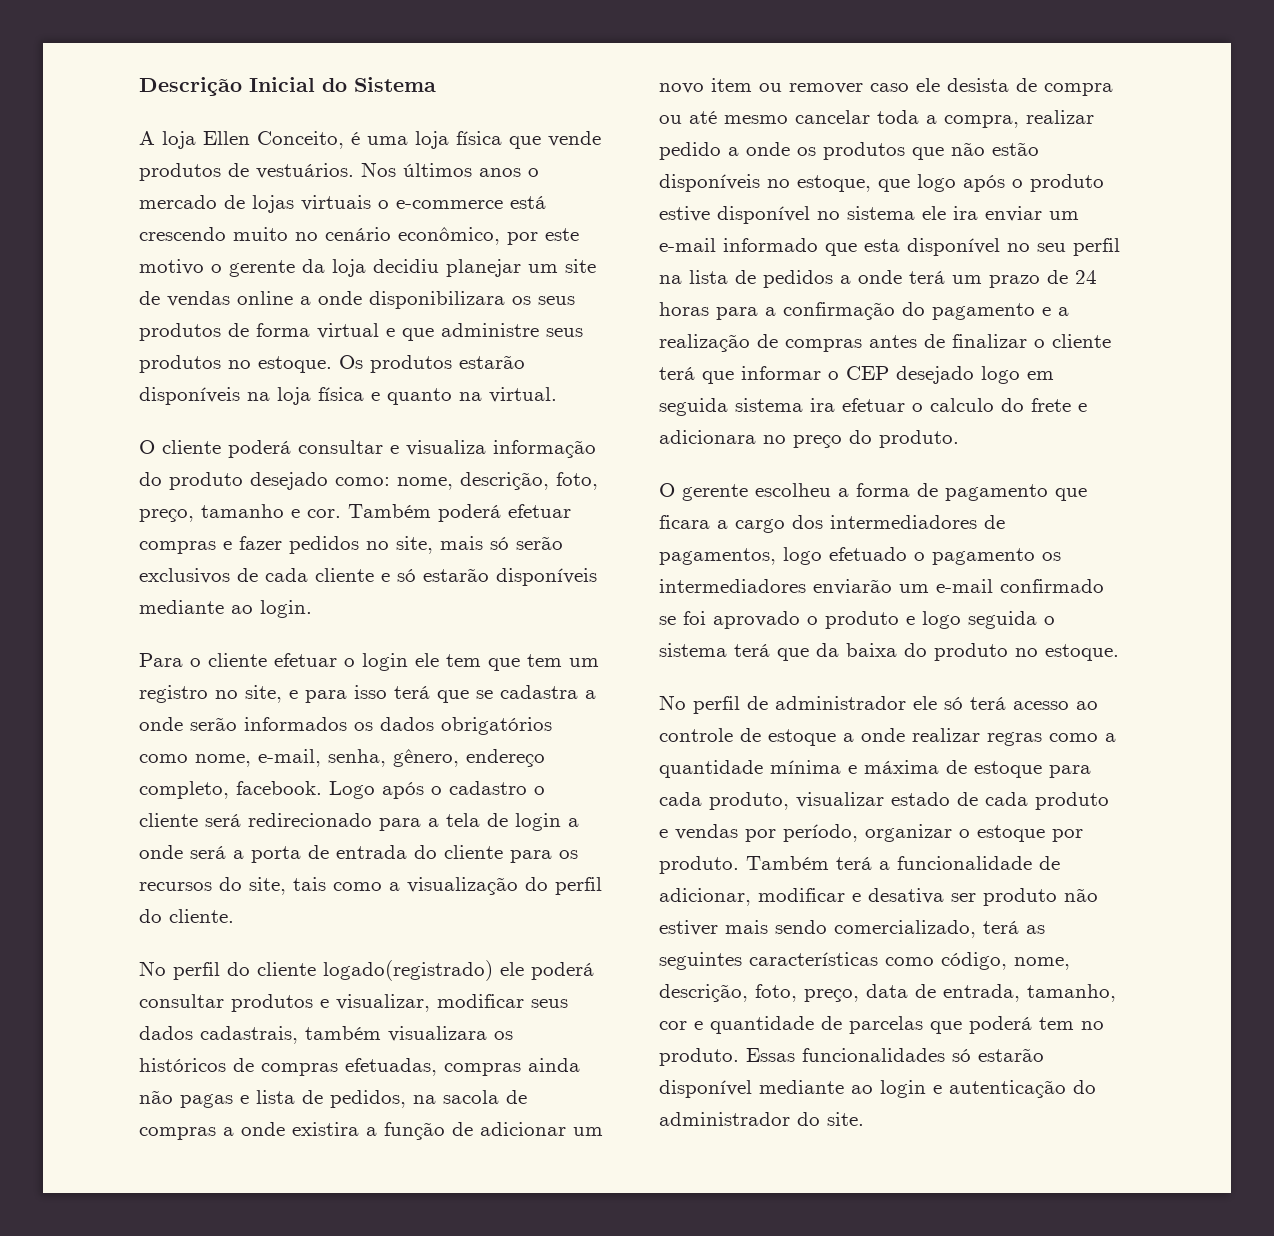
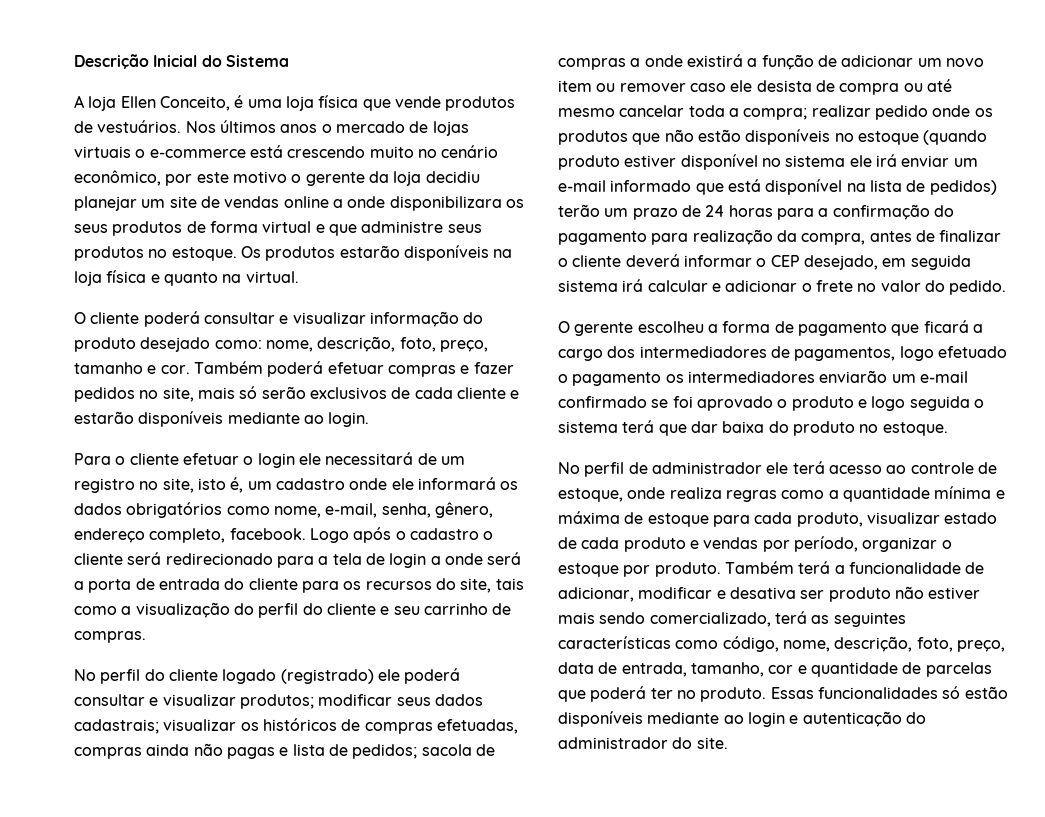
[406,440,486,456] visualiza -> [292,312,366,324] visualizar
[397,569,416,582] só -> (520, 394) none
[446,654,562,671] tem que tem -> [325,452,437,465] necessitará de
[289,685,596,703] [139,717,347,731] e para isso terá que se cadastra a onde serão informados -> [197,477,496,493] isto é, um cadastro onde ele informará
[169,909,234,923] cliente. -> [326,603,512,615] [74,631,146,643] cliente e seu carrinho de compras.
[323,960,493,981] logado(registrado) -> [222,669,374,684] logado (registrado)
[231,994,568,1012] [139,1026,487,1044] produtos e visualizar, modificar seus dados cadastrais, também visualizara -> [149,694,483,709] [74,719,237,734] e visualizar produtos; modificar seus dados cadastrais; visualizar
[330,1090,436,1108] pedidos, na -> [352,744,418,759] pedidos;
[292,1122,359,1136] existira -> [686,54,743,67] existirá
[944,115,1019,128] compra, -> [743,108,808,120] compra;
[728,147,739,156] a -> (928, 112) none
[797,174,1104,192] [659,206,710,222] estoque, que logo após o produto estive -> [857,130,988,145] [558,155,677,170] estoque (quando produto estiver
[953,206,978,220] ira -> [875,154,897,167] irá
[864,238,1120,256] [659,270,945,288] esta disponível no seu perfil na lista de pedidos a onde terá -> [727,179,997,195] [558,204,600,217] está disponível na lista de pedidos) terão
[1042,307,1069,316] [659,334,862,352] e a realização de compras -> [651,229,866,245] para realização da compra,
[659,367,734,384] terá que -> [625,254,680,267] deverá
[896,366,1020,384] desejado logo -> [803,255,878,270] desejado,
[810,398,1087,412] [659,430,959,448] ira efetuar o calculo do frete e adicionara no preço do produto. -> [622,279,1007,295] irá calcular e adicionar o frete no valor do pedido.
[659,515,710,529] ficara -> [923,320,969,333] ficará
[816,643,839,657] da -> [690,421,718,433] dar
[944,697,963,710] só -> (789, 468) none
[768,728,980,746] estoque a onde realizar -> [558,487,722,502] estoque, onde realiza
[1039,1017,1074,1030] tem -> [650,688,673,699] ter
[978,1048,1044,1062] [659,1080,752,1098] estarão disponível -> [964,686,1008,699] [558,711,643,727] estão disponíveis

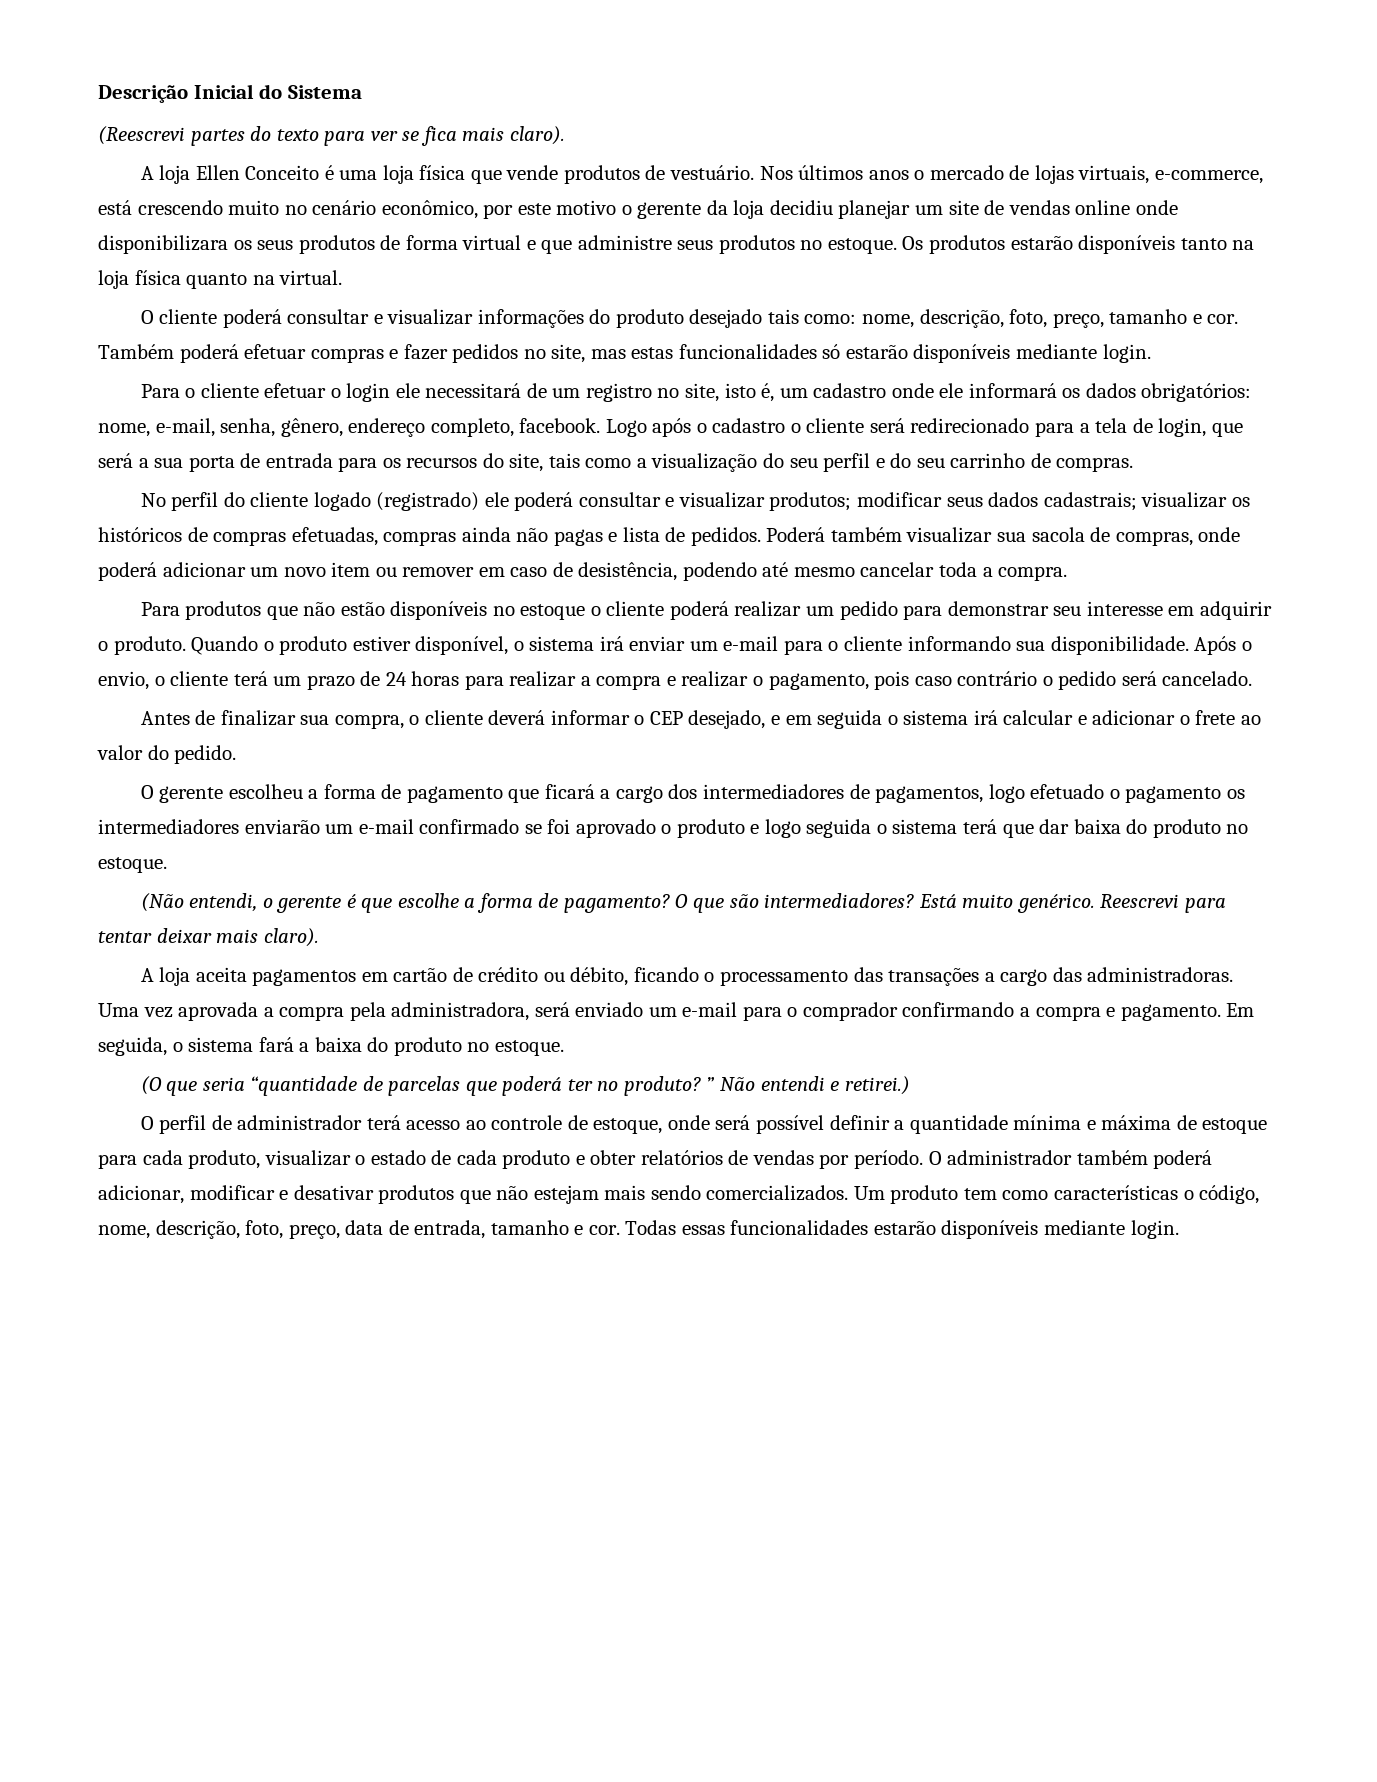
(289, 61) none -> [98,126,565,146] // (Reescrevi partes do texto para ver se fica mais claro).
[159,96,230,111] Conceito, -> [245,165,320,180] Conceito
[97,120,182,133] vestuários. -> [670,165,755,180] vestuário.
[74,146,246,158] virtuais o e-commerce -> [1078,165,1263,184] virtuais, e-commerce,
[332,199,343,208] a -> (1131, 207) none
(489, 253) none -> [1180,238,1227,250] tanto
[150,274,160,283] e -> (181, 277) none
[369,311,459,327] informação -> [477,309,584,328] informações
(211, 344) none -> [767,309,799,324] tais
[197,386,520,399] [74,411,324,427] mais só serão exclusivos de cada cliente e estarão disponíveis mediante ao -> [590,344,1098,363] mas estas funcionalidades só estarão disponíveis mediante
[126,502,270,518] obrigatórios como -> [1141,383,1252,402] obrigatórios:
[389,553,483,568] login a onde -> [1158,418,1243,437] login, que
(84, 585) none -> [154,458,184,468] sua
[224,578,298,590] do cliente -> (333, 460) none
[258,603,390,618] perfil do cliente e -> [789,453,912,472] seu perfil e do
[352,744,495,759] [558,54,837,70] pedidos; sacola de compras a onde existirá a função de -> [690,527,1241,546] [98,562,157,581] pedidos. Poderá também visualizar sua sacola de compras, onde poderá
[689,80,923,95] caso ele desista de compra ou -> [478,562,757,581] em caso de desistência, podendo
[743,105,993,120] compra; realizar pedido onde os -> [998,566,1068,581] [140,602,180,616] compra. // Para
[923,130,988,145] [558,154,978,170] [558,179,997,195] [558,204,600,217] (quando produto estiver disponível no sistema ele irá enviar um e-mail informado que está disponível na lista de pedidos) terão -> [590,601,1272,620] [98,636,1252,655] [98,671,268,690] o cliente poderá realizar um pedido para demonstrar seu interesse em adquirir o produto. Quando o produto estiver disponível, o sistema irá enviar um e-mail para o cliente informando sua disponibilidade. Após o envio, o cliente terá
[818,204,954,220] [558,229,1002,245] a confirmação do pagamento para realização da compra, antes de finalizar -> [509,671,1253,690] [140,710,404,729] realizar a compra e realizar o pagamento, pois caso contrário o pedido será cancelado. // Antes de finalizar sua compra,
(878, 262) none -> [771,715,781,725] e
(971, 262) none -> [887,715,898,725] o
[857,283,877,292] no -> [1240,715,1261,725] ao
[558,462,580,474] No -> [140,893,1226,913] [98,928,319,947] [140,967,1234,986] [98,1002,1255,1021] [98,1037,564,1056] [140,1076,910,1096] [140,1116,154,1130] (Não entendi, o gerente é que escolhe a forma de pagamento? O que são intermediadores? Está muito genérico. Reescrevi para tentar deixar mais claro). // A loja aceita pagamentos em cartão de crédito ou débito, ficando o processamento das transações a cargo das administradoras. Uma vez aprovada a compra pela administradora, será enviado um e-mail para o comprador confirmando a compra e pagamento. Em seguida, o sistema fará a baixa do produto no estoque. // (O que seria “quantidade de parcelas que poderá ter no produto? ” Não entendi e retirei.) // O
[766,462,789,474] ele -> (363, 1122) none
[669,487,825,502] realiza regras como -> [715,1115,890,1134] será possível definir
(940, 518) none -> [355,1155,366,1165] o
[703,536,952,552] [558,561,985,577] [558,586,981,602] [558,611,906,627] [558,636,719,649] vendas por período, organizar o estoque por produto. Também terá a funcionalidade de adicionar, modificar e desativa ser produto não estiver mais sendo comercializado, terá as seguintes características como -> [590,1150,1213,1169] [98,1185,1194,1204] obter relatórios de vendas por período. O administrador também poderá adicionar, modificar e desativar produtos que não estejam mais sendo comercializados. Um produto tem como características o
[690,662,992,677] [558,686,1008,702] [558,711,926,727] [558,737,728,749] tamanho, cor e quantidade de parcelas que poderá ter no produto. Essas funcionalidades só estão disponíveis mediante ao login e autenticação do administrador do site. -> [490,1220,1179,1239] tamanho e cor. Todas essas funcionalidades estarão disponíveis mediante login.

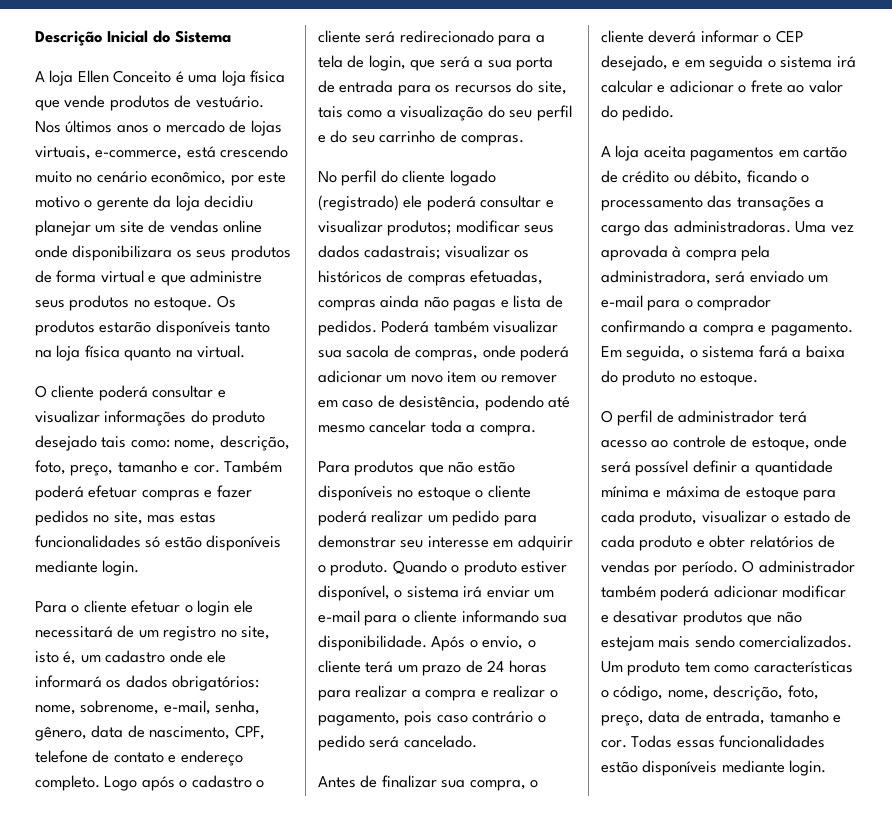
[98,126,565,146] // (Reescrevi partes do texto para ver se fica mais claro). -> (232, 36) none
[845,344,908,359] estarão -> [164,536,202,548] estão
(150, 430) none -> [80,700,160,715] sobrenome,
[348,418,601,437] endereço completo, facebook. -> [91,725,265,740] [35,750,243,766] [35,775,100,791] data de nascimento, CPF, telefone de contato e endereço completo.
[140,784,1245,803] [98,819,1249,838] [98,857,167,873] [140,893,1226,913] [98,928,319,947] // O gerente escolheu a forma de pagamento que ficará a cargo dos intermediadores de pagamentos, logo efetuado o pagamento os intermediadores enviarão um e-mail confirmado se foi aprovado o produto e logo seguida o sistema terá que dar baixa do produto no estoque. // (Não entendi, o gerente é que escolhe a forma de pagamento? O que são intermediadores? Está muito genérico. Reescrevi para tentar deixar mais claro). -> (675, 113) none
[263,1007,274,1017] a -> [672,246,682,258] à
[140,1076,910,1096] // (O que seria “quantidade de parcelas que poderá ter no produto? ” Não entendi e retirei.) -> (759, 379) none
[98,1185,184,1204] adicionar, -> [713,585,778,598] adicionar
[873,1220,936,1235] estarão -> [601,761,638,773] estão

